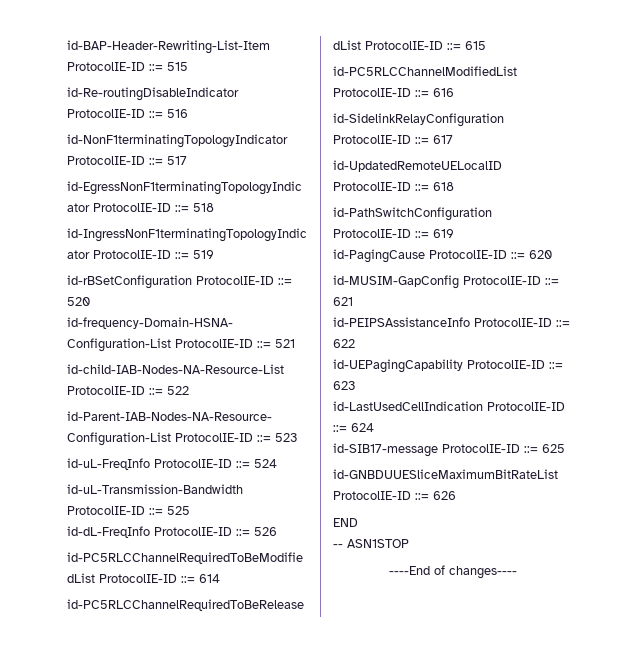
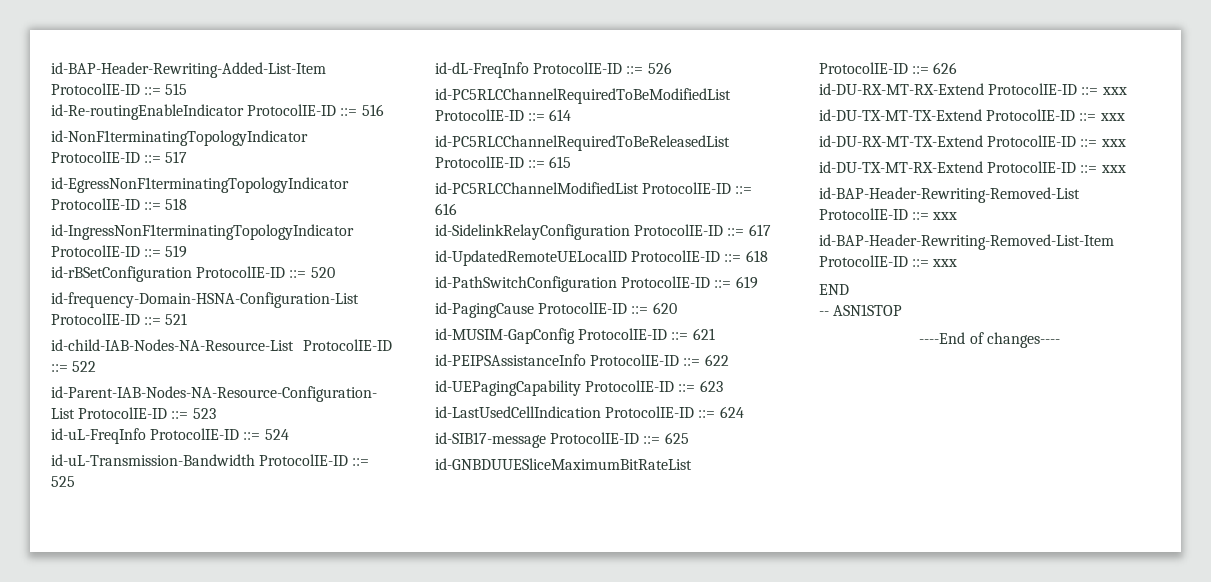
[67,40,270,54] id-BAP-Header-Rewriting-List-Item -> [51,62,326,78] id-BAP-Header-Rewriting-Added-List-Item
[67,87,239,101] id-Re-routingDisableIndicator -> [51,104,244,120] id-Re-routingEnableIndicator
(456, 495) none -> [819,83,1127,95] [819,109,1125,121] [819,135,1126,147] [819,161,1126,173] [819,187,1080,203] [819,208,958,220] [819,234,1114,250] [819,255,958,267] // id-DU-RX-MT-RX-Extend ProtocolIE-ID ::= xxx // id-DU-TX-MT-TX-Extend ProtocolIE-ID ::= xxx // id-DU-RX-MT-TX-Extend ProtocolIE-ID ::= xxx // id-DU-TX-MT-RX-Extend ProtocolIE-ID ::= xxx // id-BAP-Header-Rewriting-Removed-List ProtocolIE-ID ::= xxx // id-BAP-Header-Rewriting-Removed-List-Item ProtocolIE-ID ::= xxx

